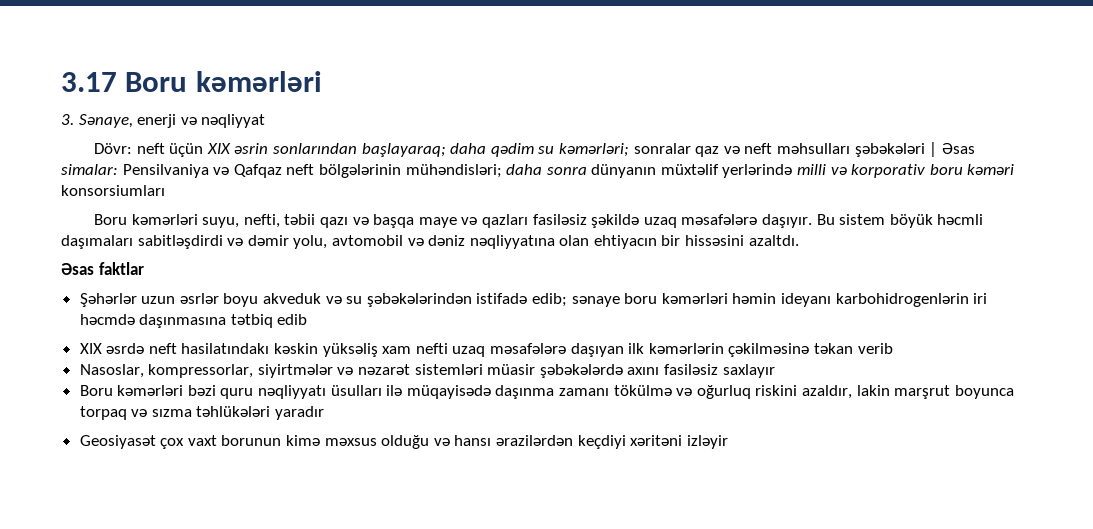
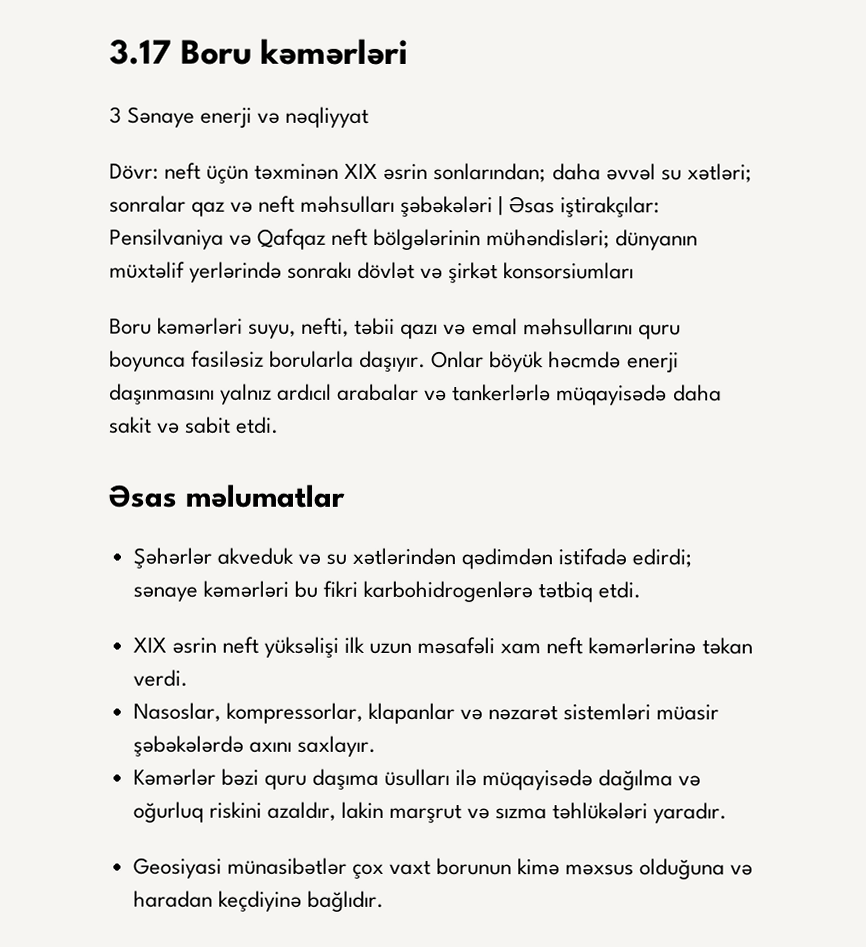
[61,114,133,128] 3. Sənaye, -> [109,106,196,128] 3 Sənaye
[206,143,629,157] XIX əsrin sonlarından başlayaraq; daha qədim su kəmərləri; -> [254,163,752,183] təxminən XIX əsrin sonlarından; daha əvvəl su xətləri;
[61,164,118,175] simalar: -> [559,196,660,218] iştirakçılar:
[506,164,587,175] daha sonra -> (611, 239) none
[797,164,1015,178] milli və korporativ boru kəməri -> [287,261,499,284] sonrakı dövlət və şirkət
[373,214,984,228] [61,235,799,249] [61,262,144,275] başqa maye və qazları fasiləsiz şəkildə uzaq məsafələrə daşıyır. Bu sistem böyük həcmli daşımaları sabitləşdirdi və dəmir yolu, avtomobil və dəniz nəqliyyatına olan ehtiyacın bir hissəsini azaltdı. // Əsas faktlar -> [471,318,681,340] [109,350,679,373] [109,383,722,406] [109,416,280,434] [108,484,345,508] emal məhsullarını quru boyunca fasiləsiz borularla daşıyır. Onlar böyük həcmdə enerji daşınmasını yalnız ardıcıl arabalar və tankerlərlə müqayisədə daha sakit və sabit etdi. // Əsas məlumatlar
[141,293,988,307] [79,314,308,328] [79,343,893,357] uzun əsrlər boyu akveduk və su şəbəkələrindən istifadə edib; sənaye boru kəmərləri həmin ideyanı karbohidrogenlərin iri həcmdə daşınmasına tətbiq edib // XIX əsrdə neft hasilatındakı kəskin yüksəliş xam nefti uzaq məsafələrə daşıyan ilk kəmərlərin çəkilməsinə təkan verib -> [216,547,693,570] [132,580,642,603] [132,636,753,658] [132,669,188,687] akveduk və su xətlərindən qədimdən istifadə edirdi; sənaye kəmərləri bu fikri karbohidrogenlərə tətbiq etdi. // XIX əsrin neft yüksəlişi ilk uzun məsafəli xam neft kəmərlərinə təkan verdi.
[257,364,333,378] siyirtmələr -> [367,702,455,725] klapanlar
[664,364,775,378] [79,385,184,396] fasiləsiz saxlayır // Boru kəmərləri -> [296,735,376,757] [132,768,216,786] saxlayır. // Kəmərlər
[258,385,327,399] nəqliyyatı -> [311,768,379,790] daşıma
[495,385,672,399] daşınma zamanı tökülmə -> [598,769,674,791] dağılma
[954,385,1014,399] [79,406,127,420] boyunca torpaq -> (463, 813) none
[275,406,325,420] [79,435,156,449] yaradır // Geosiyasət -> [653,802,728,824] [132,857,347,879] yaradır. // Geosiyasi münasibətlər
[381,435,728,449] olduğu və hansı ərazilərdən keçdiyi xəritəni izləyir -> [639,858,754,880] [132,890,384,912] olduğuna və haradan keçdiyinə bağlıdır.

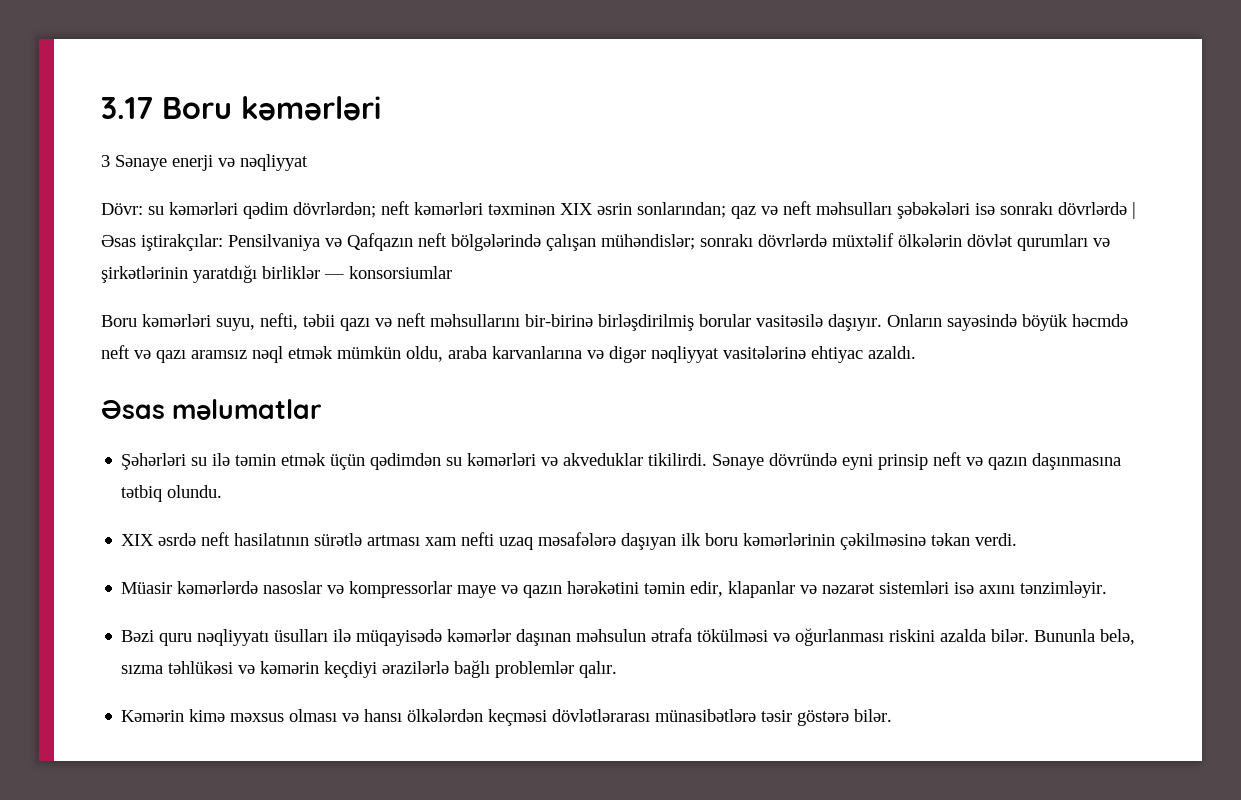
[164,162,752,184] [109,195,186,213] neft üçün təxminən XIX əsrin sonlarından; daha əvvəl su xətləri; sonralar -> [148,201,726,219] su kəmərləri qədim dövrlərdən; neft kəmərləri təxminən XIX əsrin sonlarından;
(494, 206) none -> [975,202,1127,215] isə sonrakı dövrlərdə
[257,228,699,251] [109,261,635,284] Qafqaz neft bölgələrinin mühəndisləri; dünyanın müxtəlif yerlərində sonrakı dövlət və şirkət konsorsiumları -> [347,233,1110,251] [101,265,452,283] Qafqazın neft bölgələrində çalışan mühəndislər; sonrakı dövrlərdə müxtəlif ölkələrin dövlət qurumları və şirkətlərinin yaratdığı birliklər — konsorsiumlar
[471,318,681,340] [109,350,679,373] [109,383,722,406] [109,416,280,434] [108,484,345,508] [132,547,693,570] [132,580,642,603] [132,636,753,658] [132,669,188,687] [132,702,720,725] [132,735,376,757] [132,768,702,791] [132,801,728,824] [132,857,754,880] [132,890,384,912] emal məhsullarını quru boyunca fasiləsiz borularla daşıyır. Onlar böyük həcmdə enerji daşınmasını yalnız ardıcıl arabalar və tankerlərlə müqayisədə daha sakit və sabit etdi. // Əsas məlumatlar // Şəhərlər akveduk və su xətlərindən qədimdən istifadə edirdi; sənaye kəmərləri bu fikri karbohidrogenlərə tətbiq etdi. // XIX əsrin neft yüksəlişi ilk uzun məsafəli xam neft kəmərlərinə təkan verdi. // Nasoslar, kompressorlar, klapanlar və nəzarət sistemləri müasir şəbəkələrdə axını saxlayır. // Kəmərlər bəzi quru daşıma üsulları ilə müqayisədə dağılma və oğurluq riskini azaldır, lakin marşrut və sızma təhlükələri yaradır. // Geosiyasi münasibətlər çox vaxt borunun kimə məxsus olduğuna və haradan keçdiyinə bağlıdır. -> [397,313,1128,331] [101,345,916,363] [101,399,323,421] [121,452,1122,470] [121,485,223,502] [121,532,1018,550] [121,581,1108,598] [121,628,1136,646] [121,660,618,678] [121,709,893,726] neft məhsullarını bir-birinə birləşdirilmiş borular vasitəsilə daşıyır. Onların sayəsində böyük həcmdə neft və qazı aramsız nəql etmək mümkün oldu, araba karvanlarına və digər nəqliyyat vasitələrinə ehtiyac azaldı. // Əsas məlumatlar // Şəhərləri su ilə təmin etmək üçün qədimdən su kəmərləri və akveduklar tikilirdi. Sənaye dövründə eyni prinsip neft və qazın daşınmasına tətbiq olundu. // XIX əsrdə neft hasilatının sürətlə artması xam nefti uzaq məsafələrə daşıyan ilk boru kəmərlərinin çəkilməsinə təkan verdi. // Müasir kəmərlərdə nasoslar və kompressorlar maye və qazın hərəkətini təmin edir, klapanlar və nəzarət sistemləri isə axını tənzimləyir. // Bəzi quru nəqliyyatı üsulları ilə müqayisədə kəmərlər daşınan məhsulun ətrafa tökülməsi və oğurlanması riskini azalda bilər. Bununla belə, sızma təhlükəsi və kəmərin keçdiyi ərazilərlə bağlı problemlər qalır. // Kəmərin kimə məxsus olması və hansı ölkələrdən keçməsi dövlətlərarası münasibətlərə təsir göstərə bilər.

